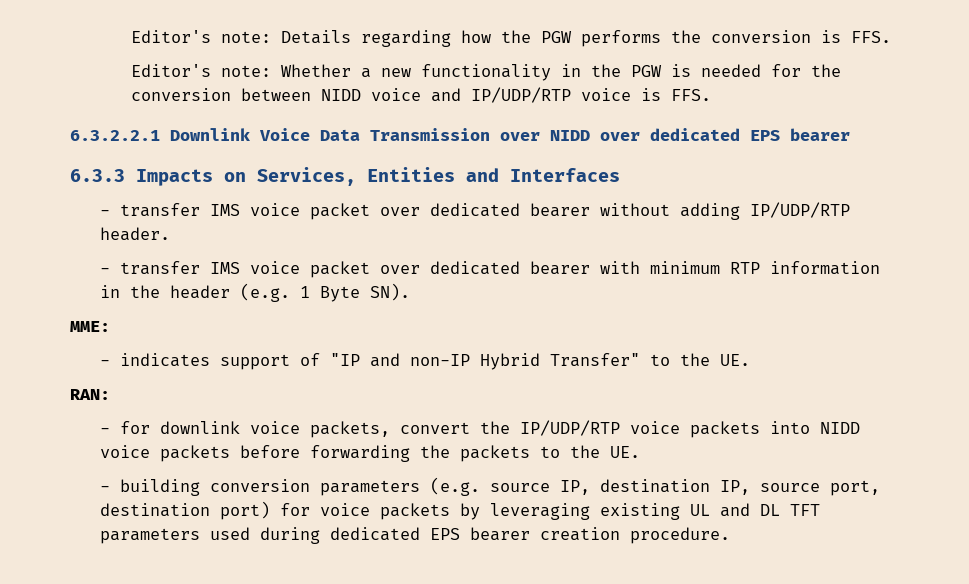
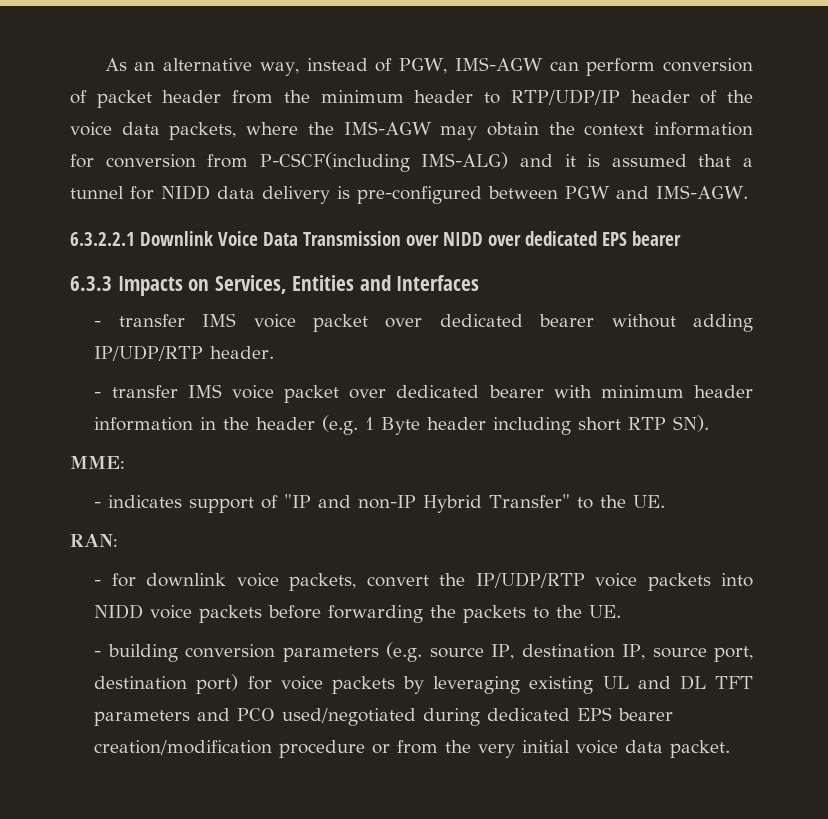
[130,30,891,47] [130,64,841,81] [130,87,711,103] Editor's note: Details regarding how the PGW performs the conversion is FFS. // Editor's note: Whether a new functionality in the PGW is needed for the conversion between NIDD voice and IP/UDP/RTP voice is FFS. -> [104,57,754,76] [70,89,754,108] [70,121,753,140] [70,152,754,172] [70,185,748,204] As an alternative way, instead of PGW, IMS-AGW can perform conversion of packet header from the minimum header to RTP/UDP/IP header of the voice data packets, where the IMS-AGW may obtain the context information for conversion from P-CSCF(including IMS-ALG) and it is assumed that a tunnel for NIDD data delivery is pre-configured between PGW and IMS-AGW.
[730,262,761,274] RTP -> [694,385,753,398] header
(361, 294) none -> [427,417,667,435] header including short RTP
[210,527,251,540] used -> [197,708,417,726] and PCO used/negotiated
[540,527,731,544] creation procedure. -> [94,740,731,758] creation/modification procedure or from the very initial voice data packet.

